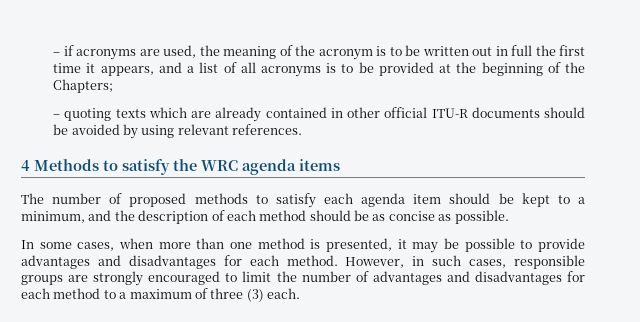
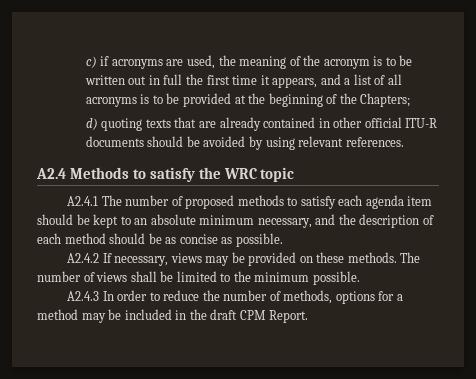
[53,52,61,56] – -> [85,56,97,68] c)
[53,114,61,118] – -> [85,118,98,130] d)
[148,107,187,118] which -> [174,117,197,128] that
[21,160,30,171] 4 -> [36,168,66,179] A2.4
[242,159,340,175] agenda items // -> [260,167,295,182] [67,196,99,206] topic // A2.4.1
[578,197,585,204] [21,211,85,223] a minimum, -> [134,214,312,228] an absolute minimum necessary,
[21,238,586,253] [21,255,585,269] [21,271,585,286] [21,288,300,302] In some cases, when more than one method is presented, it may be possible to provide advantages and disadvantages for each method. However, in such cases, responsible groups are strongly encouraged to limit the number of advantages and disadvantages for each method to a maximum of three (3) each. -> [67,252,421,266] [37,271,360,285] [67,290,403,304] [37,309,309,323] A2.4.2 If necessary, views may be provided on these methods. The number of views shall be limited to the minimum possible. // A2.4.3 In order to reduce the number of methods, options for a method may be included in the draft CPM Report.

